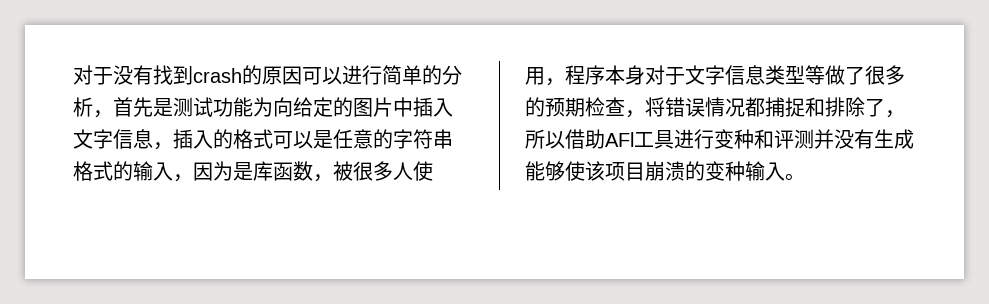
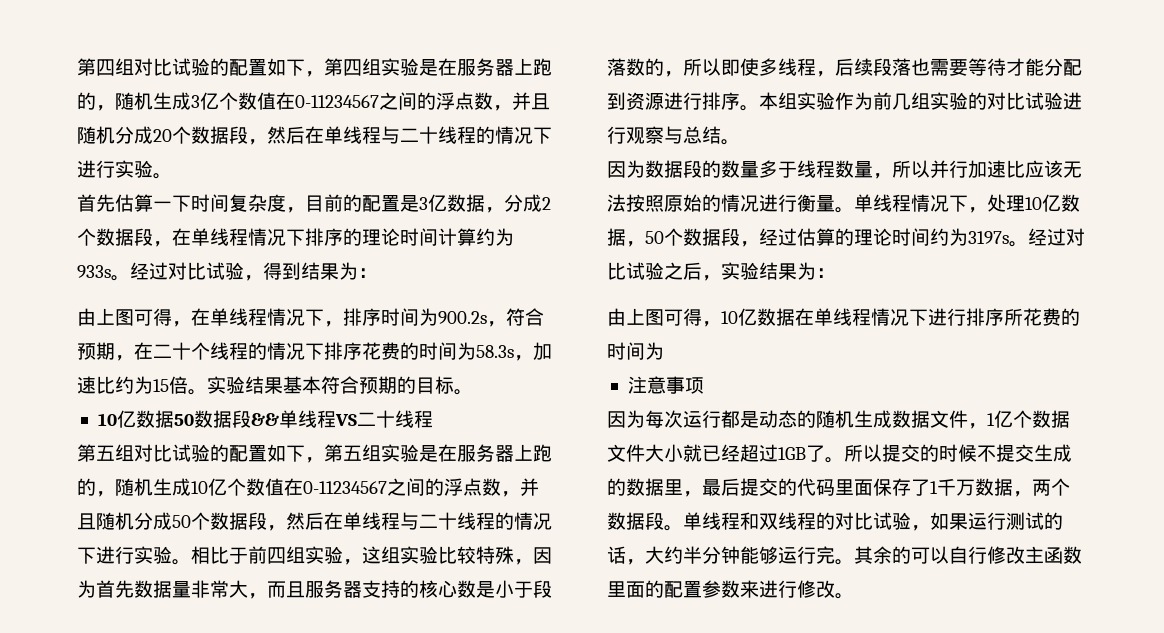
[73,65,462,85] [73,97,453,118] [73,129,453,150] [73,161,433,182] [525,65,905,86] [525,97,905,118] [525,129,914,149] [525,161,785,181] 对于没有找到crash的原因可以进行简单的分析，首先是测试功能为向给定的图片中插入文字信息，插入的格式可以是任意的字符串格式的输入，因为是库函数，被很多人使用，程序本身对于文字信息类型等做了很多的预期检查，将错误情况都捕捉和排除了，所以借助AFl工具进行变种和评测并没有生成能够使该项目崩溃的变种输入 -> [77,58,552,77] [77,92,550,111] [77,126,552,145] [77,160,172,179] [77,194,551,213] [77,228,514,247] [77,262,377,281] [77,308,544,327] [77,342,552,361] [77,376,473,395] [97,410,433,428] [77,444,552,463] [77,478,539,497] [77,512,552,531] [77,546,552,565] [77,580,552,599] [607,58,1082,77] [607,92,1082,111] [607,126,740,145] [607,160,1082,179] [607,194,1080,213] [607,228,1085,247] [607,262,835,281] [607,308,1080,327] [607,342,664,360] [627,376,704,394] [607,410,1070,429] [607,444,1072,463] [607,478,1070,497] [607,512,1063,531] [607,546,1082,565] [607,580,835,598] 第四组对比试验的配置如下，第四组实验是在服务器上跑的，随机生成3亿个数值在0-11234567之间的浮点数，并且随机分成20个数据段，然后在单线程与二十线程的情况下进行实验。 // 首先估算一下时间复杂度，目前的配置是3亿数据，分成2个数据段，在单线程情况下排序的理论时间计算约为933s。经过对比试验，得到结果为： // 由上图可得，在单线程情况下，排序时间为900.2s，符合预期，在二十个线程的情况下排序花费的时间为58.3s，加速比约为15倍。实验结果基本符合预期的目标。 // 10亿数据50数据段&&单线程VS二十线程 // 第五组对比试验的配置如下，第五组实验是在服务器上跑的，随机生成10亿个数值在0-11234567之间的浮点数，并且随机分成50个数据段，然后在单线程与二十线程的情况下进行实验。相比于前四组实验，这组实验比较特殊，因为首先数据量非常大，而且服务器支持的核心数是小于段落数的，所以即使多线程，后续段落也需要等待才能分配到资源进行排序。本组实验作为前几组实验的对比试验进行观察与总结。 // 因为数据段的数量多于线程数量，所以并行加速比应该无法按照原始的情况进行衡量。单线程情况下，处理10亿数据，50个数据段，经过估算的理论时间约为3197s。经过对比试验之后，实验结果为： // 由上图可得，10亿数据在单线程情况下进行排序所花费的时间为 // 注意事项 // 因为每次运行都是动态的随机生成数据文件，1亿个数据文件大小就已经超过1GB了。所以提交的时候不提交生成的数据里，最后提交的代码里面保存了1千万数据，两个数据段。单线程和双线程的对比试验，如果运行测试的话，大约半分钟能够运行完。其余的可以自行修改主函数里面的配置参数来进行修改

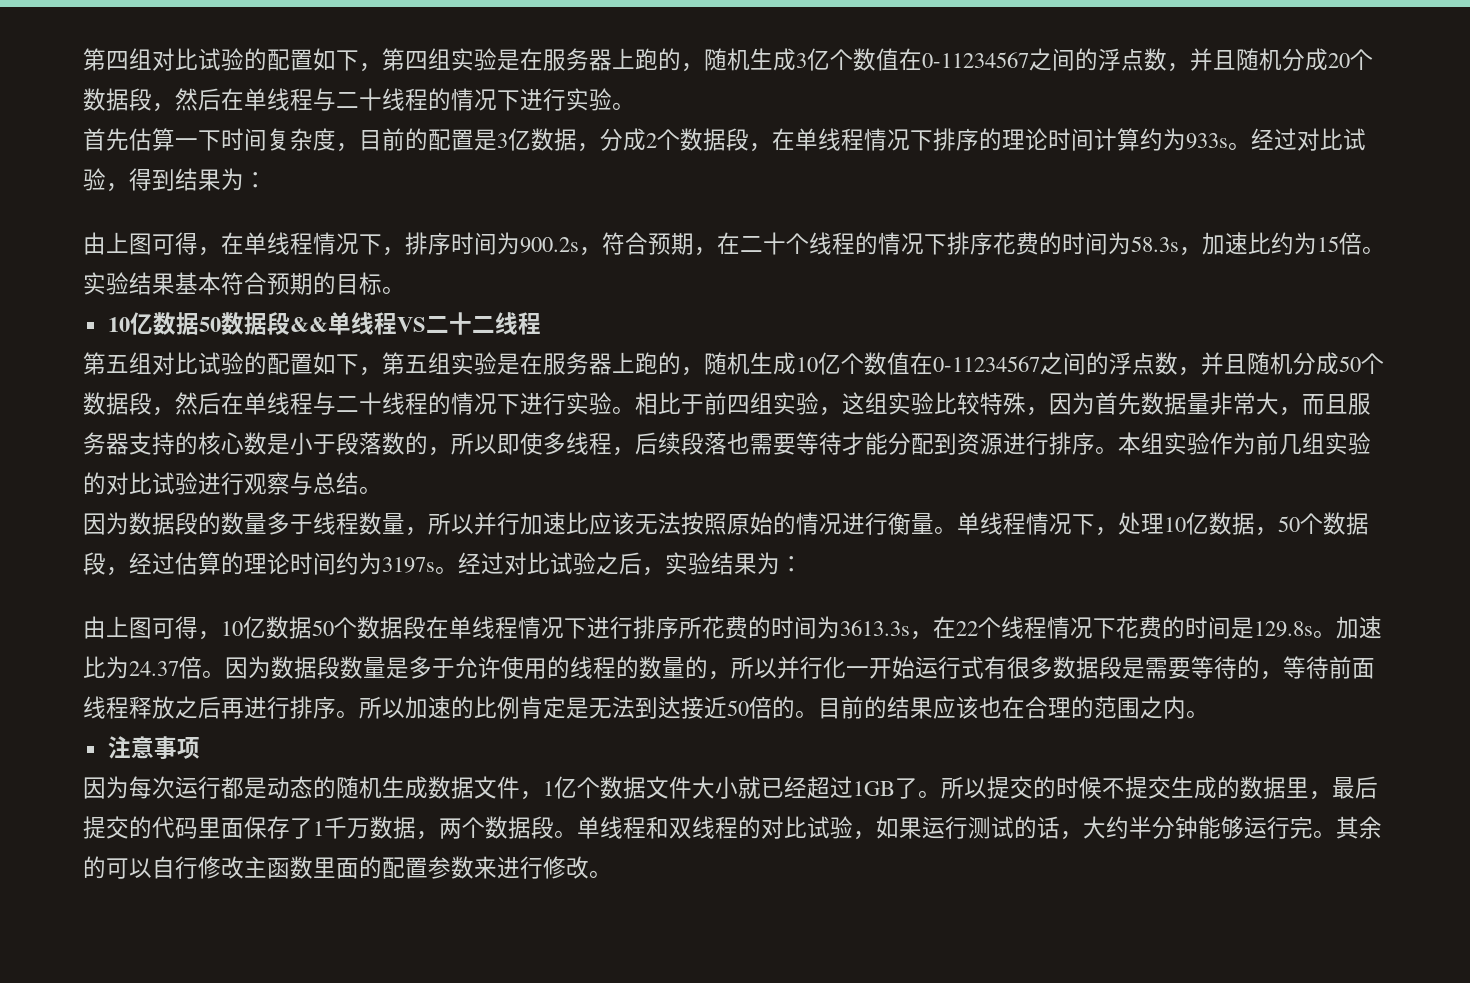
(395, 419) none -> [471,316,495,333] 二
(795, 317) none -> [312,616,426,639] 50个数据段
(664, 351) none -> [840,616,1382,640] [83,656,1375,680] [83,696,1209,719] 3613.3s，在22个线程情况下花费的时间是129.8s。加速比为24.37倍。因为数据段数量是多于允许使用的线程的数量的，所以并行化一开始运行式有很多数据段是需要等待的，等待前面线程释放之后再进行排序。所以加速的比例肯定是无法到达接近50倍的。目前的结果应该也在合理的范围之内。

